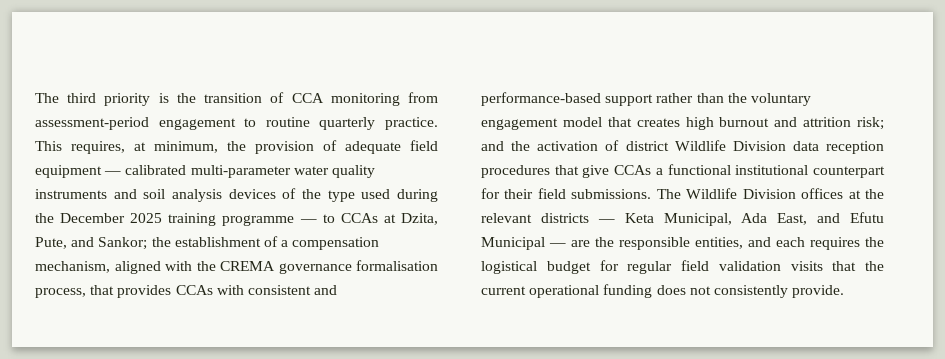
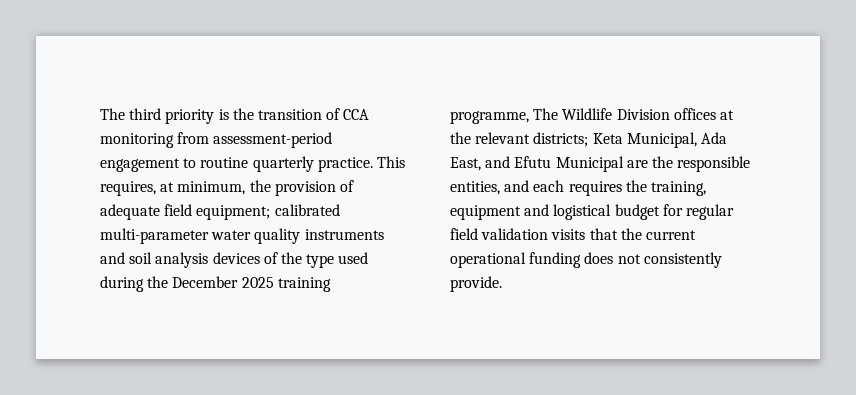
[35,165,122,178] equipment — -> [196,205,271,220] equipment;
[222,213,438,226] [35,236,380,250] [35,260,438,274] [35,285,338,298] [481,92,811,106] [481,117,884,130] [481,140,884,154] [481,164,885,178] [481,188,652,199] programme — to CCAs at Dzita, Pute, and Sankor; the establishment of a compensation mechanism, aligned with the CREMA governance formalisation process, that provides CCAs with consistent and performance-based support rather than the voluntary engagement model that creates high burnout and attrition risk; and the activation of district Wildlife Division data reception procedures that give CCAs a functional institutional counterpart for their field submissions. -> [450,111,529,124] programme,
[540,213,615,223] districts — -> [533,132,589,147] districts;
[549,243,566,247] — -> (624, 164) none
(884, 242) none -> [650,181,706,196] [450,204,550,220] training, equipment and

